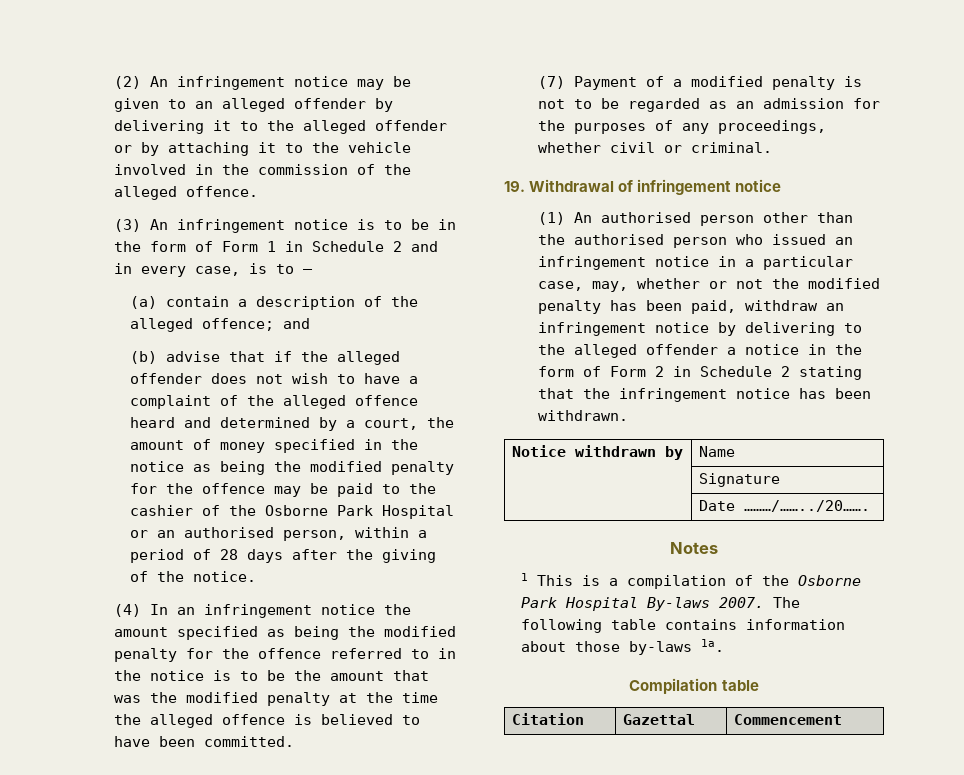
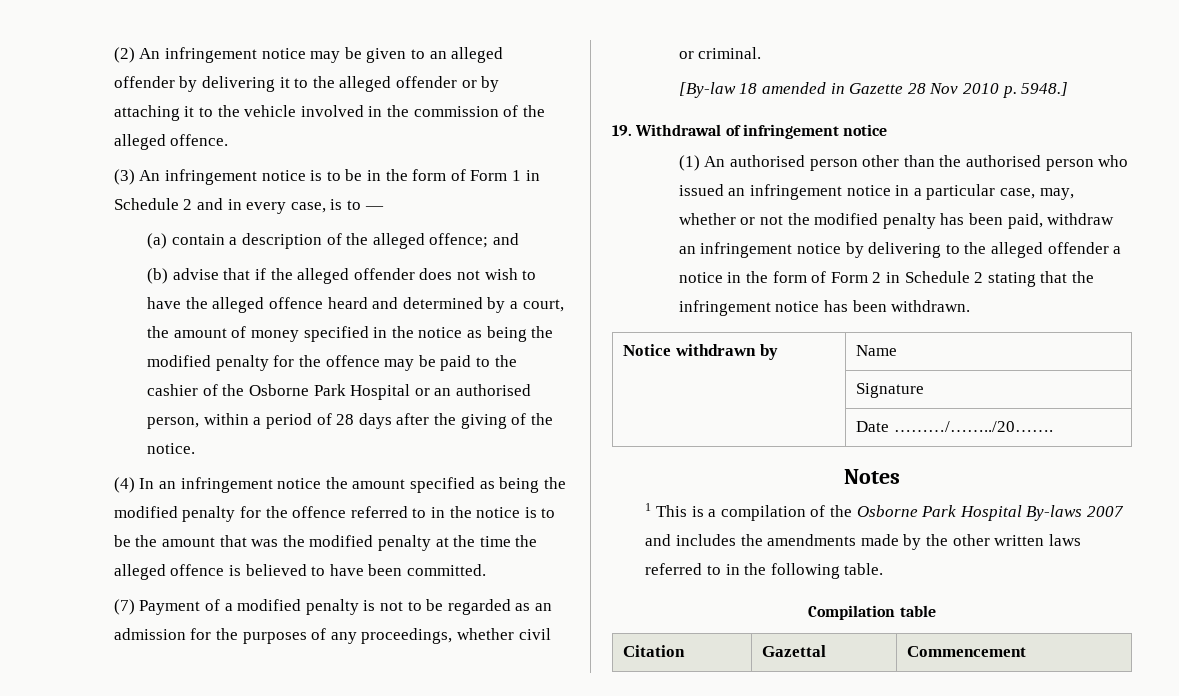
[409,376,419,384] [130,395,239,409] a complaint of -> (182, 303) none
(772, 147) none -> [678,82,1069,98] // [By-law 18 amended in Gazette 28 Nov 2010 p. 5948.]
[718,597,800,608] [520,619,845,633] [520,639,724,655] 2007. The following table contains information about those by-laws 1a. -> [1086,506,1124,517] [645,534,1081,550] [645,563,884,579] 2007 and includes the amendments made by the other written laws referred to in the following table.

